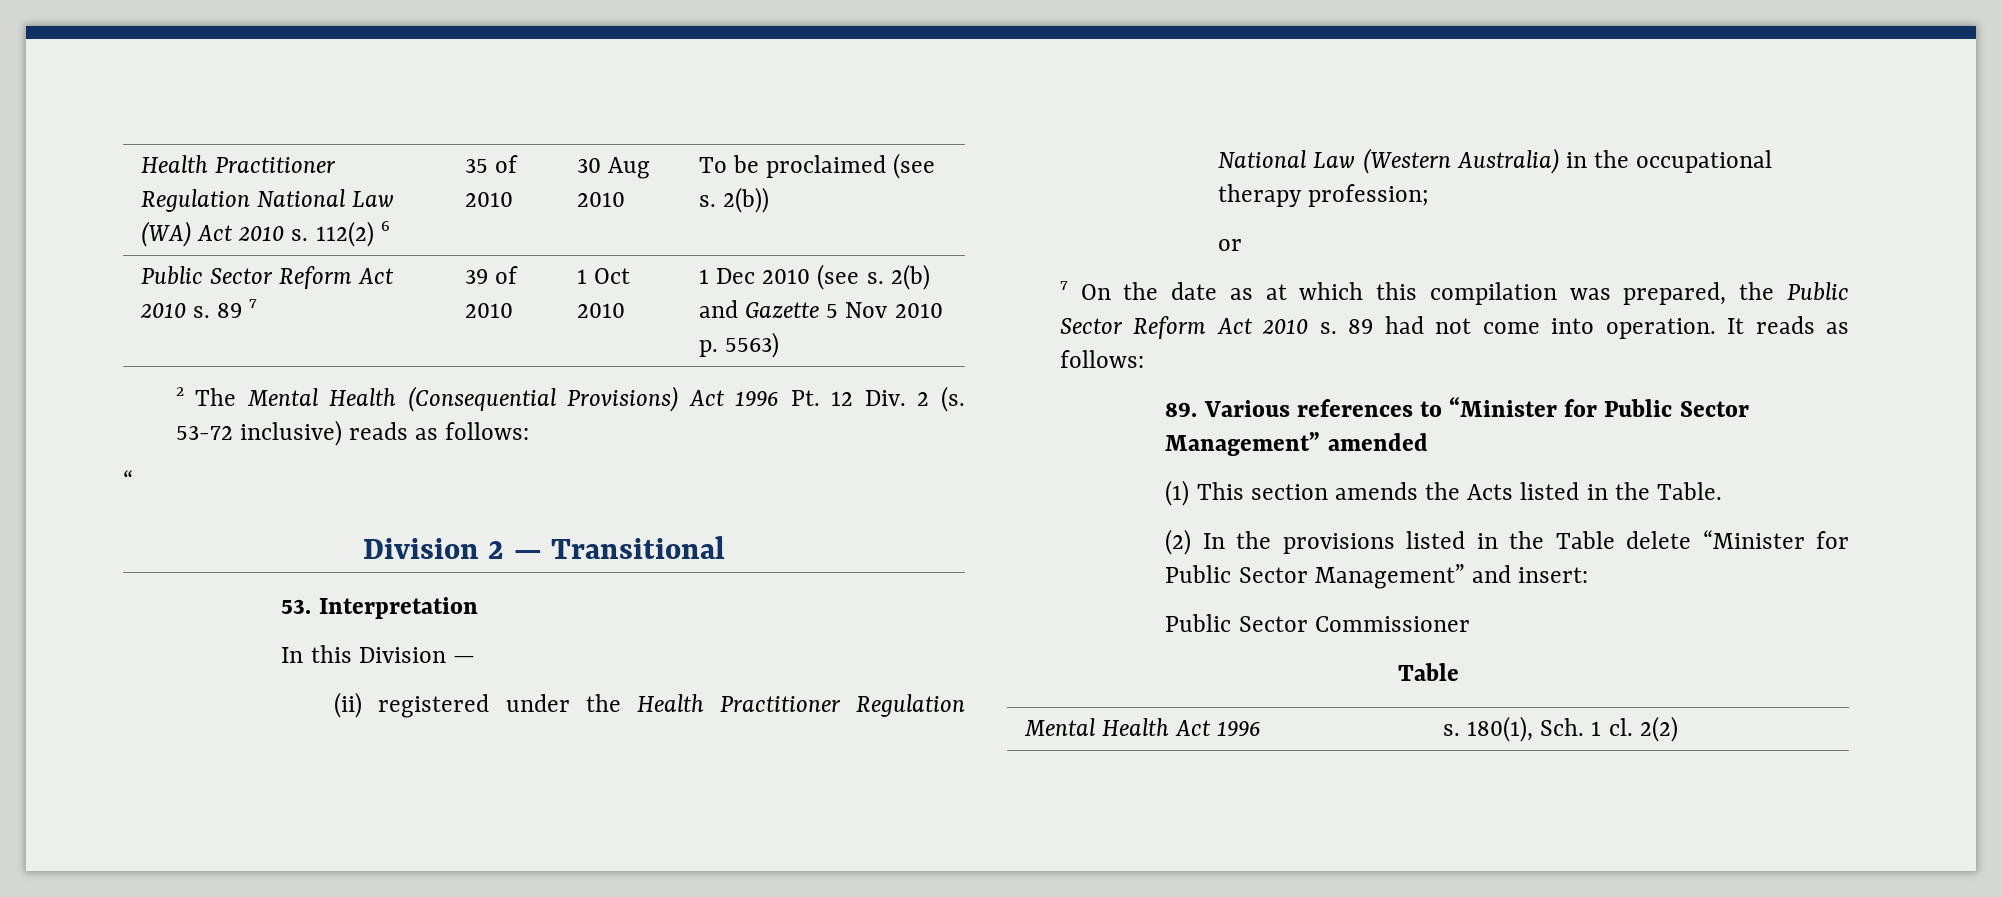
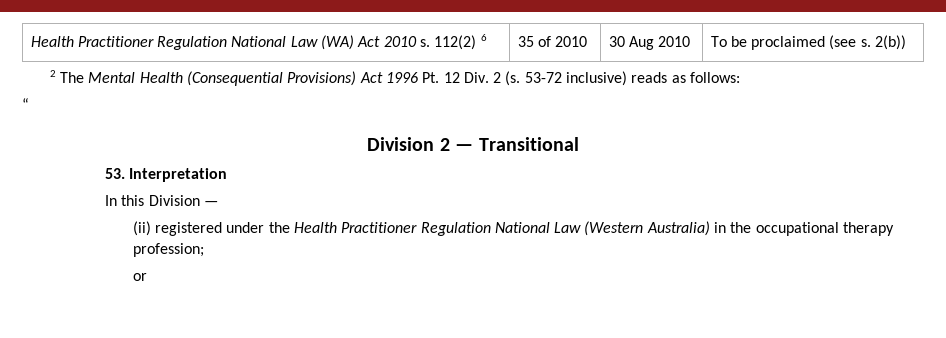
[140,266,395,289] [139,299,258,318] [464,266,519,284] [464,303,513,318] [576,268,631,284] [576,303,625,318] [698,264,930,290] [698,300,943,318] [698,332,780,358] // Public Sector Reform Act 2010 s. 89 7 | 39 of 2010 | 1 Oct 2010 | 1 Dec 2010 (see s. 2(b) and Gazette 5 Nov 2010 p. 5563) -> (907, 42) none
[1059,281,1849,305] [1059,316,1849,339] [1059,350,1144,368] [1165,397,1749,417] [1165,432,1428,456] [1165,480,1722,506] [1165,529,1850,555] [1165,564,1589,589] [1165,614,1470,632] [1397,663,1459,681] [1023,718,1262,736] [1442,716,1678,742] // 7 On the date as at which this compilation was prepared, the Public Sector Reform Act 2010 s. 89 had not come into operation. It reads as follows: // 89. Various references to “Minister for Public Sector Management” amended // (1) This section amends the Acts listed in the Table. // (2) In the provisions listed in the Table delete “Minister for Public Sector Management” and insert: // Public Sector Commissioner // Table // Mental Health Act 1996 | s. 180(1), Sch. 1 cl. 2(2) -> (147, 277) none

